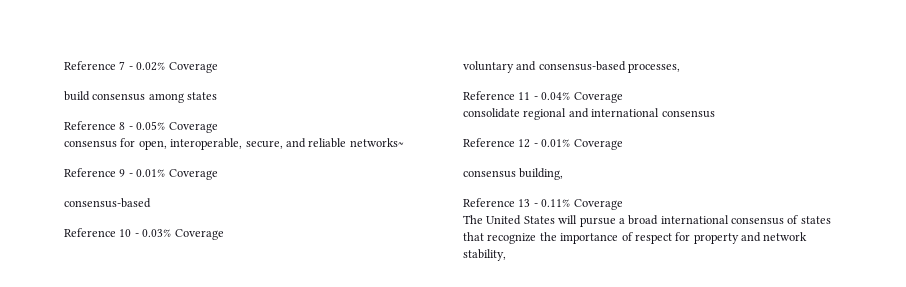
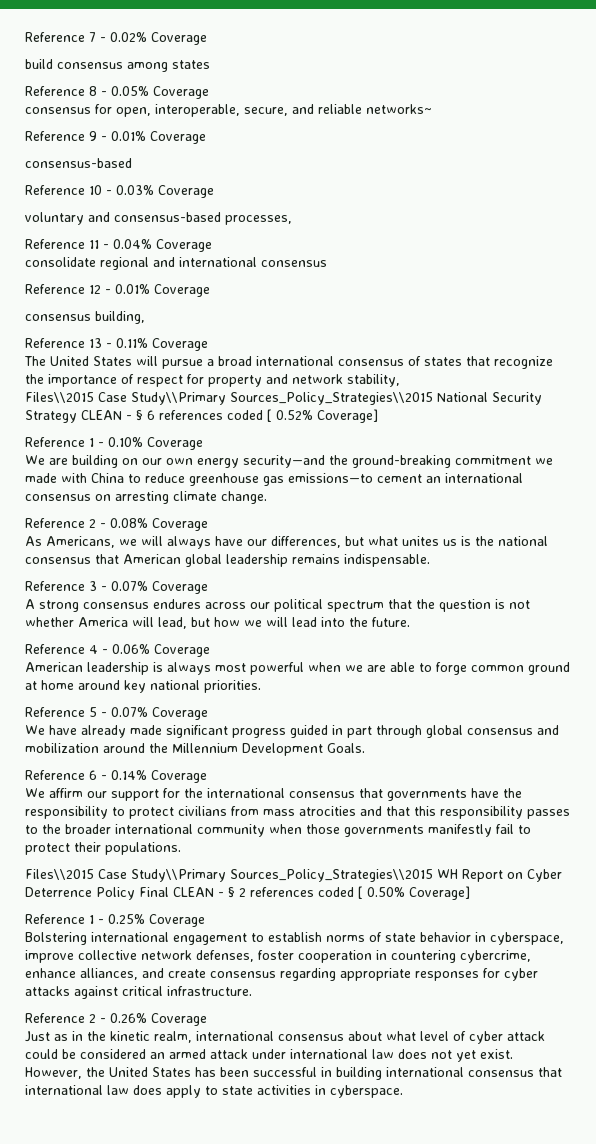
(506, 255) none -> [25,392,542,405] [25,409,378,423] [25,437,203,450] [25,455,553,468] [25,473,523,486] [25,491,267,504] [25,518,208,531] [25,536,548,549] [25,554,430,567] [25,581,208,594] [25,599,530,612] [25,617,410,629] [25,644,210,657] [25,662,570,675] [25,680,261,693] [25,707,208,720] [25,725,559,738] [25,743,365,756] [25,770,207,783] [25,788,522,801] [25,806,570,819] [25,824,531,837] [25,842,181,855] [25,869,562,882] [25,886,470,900] [25,914,205,927] [25,932,564,945] [25,950,531,963] [25,968,538,981] [25,986,252,999] [25,1013,207,1026] [25,1031,545,1044] [25,1049,513,1062] [25,1067,562,1080] [25,1085,403,1098] // Files\\2015 Case Study\\Primary Sources_Policy_Strategies\\2015 National Security Strategy CLEAN - § 6 references coded [ 0.52% Coverage] // Reference 1 - 0.10% Coverage // We are building on our own energy security—and the ground-breaking commitment we made with China to reduce greenhouse gas emissions—to cement an international consensus on arresting climate change. // Reference 2 - 0.08% Coverage // As Americans, we will always have our differences, but what unites us is the national consensus that American global leadership remains indispensable. // Reference 3 - 0.07% Coverage // A strong consensus endures across our political spectrum that the question is not whether America will lead, but how we will lead into the future. // Reference 4 - 0.06% Coverage // American leadership is always most powerful when we are able to forge common ground at home around key national priorities. // Reference 5 - 0.07% Coverage // We have already made significant progress guided in part through global consensus and mobilization around the Millennium Development Goals. // Reference 6 - 0.14% Coverage // We affirm our support for the international consensus that governments have the responsibility to protect civilians from mass atrocities and that this responsibility passes to the broader international community when those governments manifestly fail to protect their populations. // Files\\2015 Case Study\\Primary Sources_Policy_Strategies\\2015 WH Report on Cyber Deterrence Policy Final CLEAN - § 2 references coded [ 0.50% Coverage] // Reference 1 - 0.25% Coverage // Bolstering international engagement to establish norms of state behavior in cyberspace, improve collective network defenses, foster cooperation in countering cybercrime, enhance alliances, and create consensus regarding appropriate responses for cyber attacks against critical infrastructure. // Reference 2 - 0.26% Coverage // Just as in the kinetic realm, international consensus about what level of cyber attack could be considered an armed attack under international law does not yet exist. However, the United States has been successful in building international consensus that international law does apply to state activities in cyberspace.

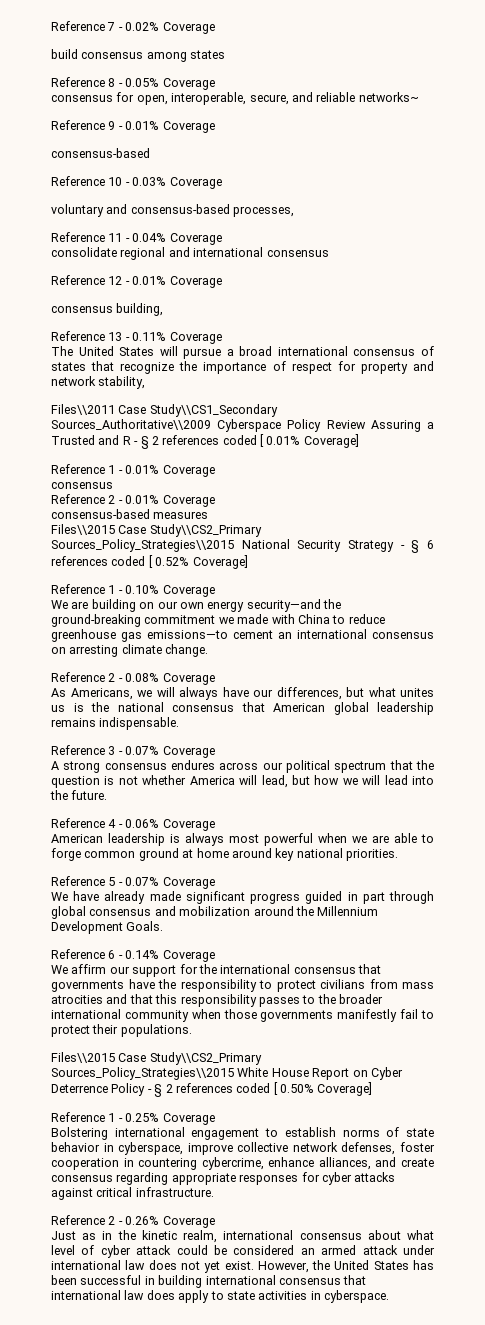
[25,392,226,405] // Files\\2015 Case Study\\Primary -> [51,404,278,417] [51,419,434,432] [51,434,359,449] [51,464,215,477] [51,482,113,489] [51,494,215,507] [51,509,209,519] [51,524,262,537] // Files\\2011 Case Study\\CS1_Secondary Sources_Authoritative\\2009 Cyberspace Policy Review Assuring a Trusted and R - § 2 references coded [ 0.01% Coverage] // Reference 1 - 0.01% Coverage // consensus // Reference 2 - 0.01% Coverage // consensus-based measures // Files\\2015 Case Study\\CS2_Primary
[81,410,122,420] CLEAN -> (394, 546) none
[131,869,458,882] Study\\Primary Sources_Policy_Strategies\\2015 WH -> [149,1052,262,1065] [51,1067,309,1080] Study\\CS2_Primary Sources_Policy_Strategies\\2015 White House
[139,887,214,897] Final CLEAN -> (146, 1089) none

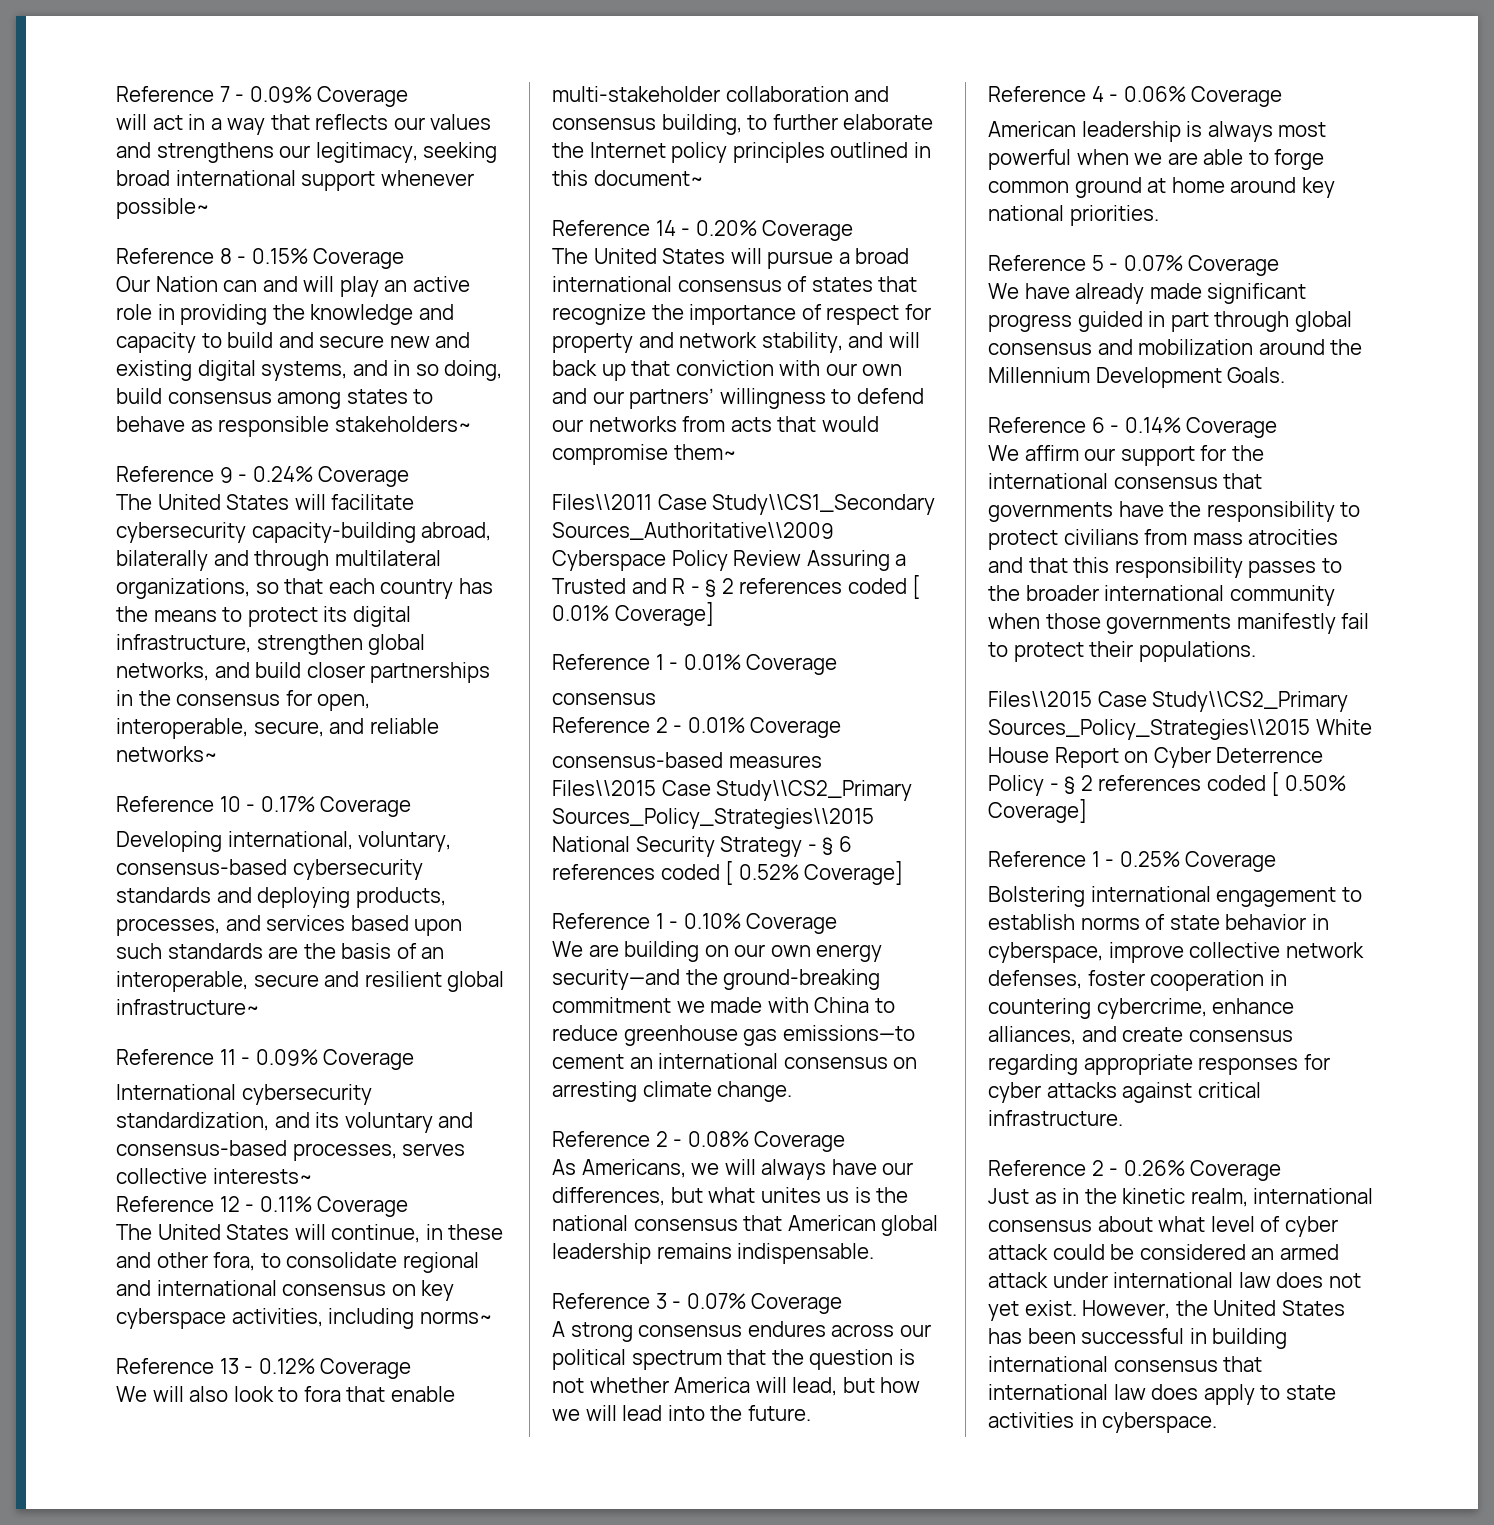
[125,22,215,34] [51,49,226,62] [51,77,215,90] 0.02% Coverage // build consensus among states // Reference 8 - 0.05% Coverage // -> [249,86,409,107] [116,114,492,135] [116,142,498,163] [116,170,474,191] [116,198,210,219] [116,248,405,269] [116,276,470,297] [116,304,454,325] [116,332,471,353] [116,360,503,381] [116,388,434,409] [116,416,472,437] [116,466,410,487] [116,494,415,510] [116,522,492,543] [116,550,441,571] [116,578,493,599] [116,606,411,627] [116,634,426,655] [116,662,491,683] [116,690,171,706] 0.09% Coverage // will act in a way that reflects our values and strengthens our legitimacy, seeking broad international support whenever possible~ // Reference 8 - 0.15% Coverage // Our Nation can and will play an active role in providing the knowledge and capacity to build and secure new and existing digital systems, and in so doing, build consensus among states to behave as responsible stakeholders~ // Reference 9 - 0.24% Coverage // The United States will facilitate cybersecurity capacity-building abroad, bilaterally and through multilateral organizations, so that each country has the means to protect its digital infrastructure, strengthen global networks, and build closer partnerships in the
[108,121,215,133] [51,148,150,158] [51,176,222,189] [51,204,295,217] [51,232,222,245] 9 - 0.01% Coverage // consensus-based // Reference 10 - 0.03% Coverage // voluntary and consensus-based processes, // Reference 11 - 0.04% Coverage // -> [219,796,412,817] [116,831,452,852] [116,859,423,880] [116,887,446,908] [116,915,463,936] [116,943,445,959] [116,971,505,992] [116,999,260,1015] [116,1049,415,1070] [116,1084,372,1105] [116,1112,474,1133] [116,1140,466,1161] [116,1168,313,1184] [116,1196,409,1217] [116,1224,504,1243] [116,1252,281,1271] 10 - 0.17% Coverage // Developing international, voluntary, consensus-based cybersecurity standards and deploying products, processes, and services based upon such standards are the basis of an interoperable, secure and resilient global infrastructure~ // Reference 11 - 0.09% Coverage // International cybersecurity standardization, and its voluntary and consensus-based processes, serves collective interests~ // Reference 12 - 0.11% Coverage // The United States will continue, in these and other fora, to
[51,275,222,288] [51,303,164,316] [51,331,167,341] // Reference 12 - 0.01% Coverage // consensus building, // Reference 13 - 0.11% -> [391,1280,455,1301] [116,1308,493,1329] [116,1358,412,1379] [116,1386,455,1402] [552,86,890,102] [552,114,934,135] [552,142,931,163] [552,170,704,186] [552,220,757,236] on key cyberspace activities, including norms~ // Reference 13 - 0.12% Coverage // We will also look to fora that enable multi-stakeholder collaboration and consensus building, to further elaborate the Internet policy principles outlined in this document~ // Reference 14 - 0.20%
(146, 382) none -> [848,332,920,348] [552,360,903,381] [552,388,924,409] [552,416,879,432] [552,444,737,465] and will back up that conviction with our own and our partners’ willingness to defend our networks from acts that would compromise them~

